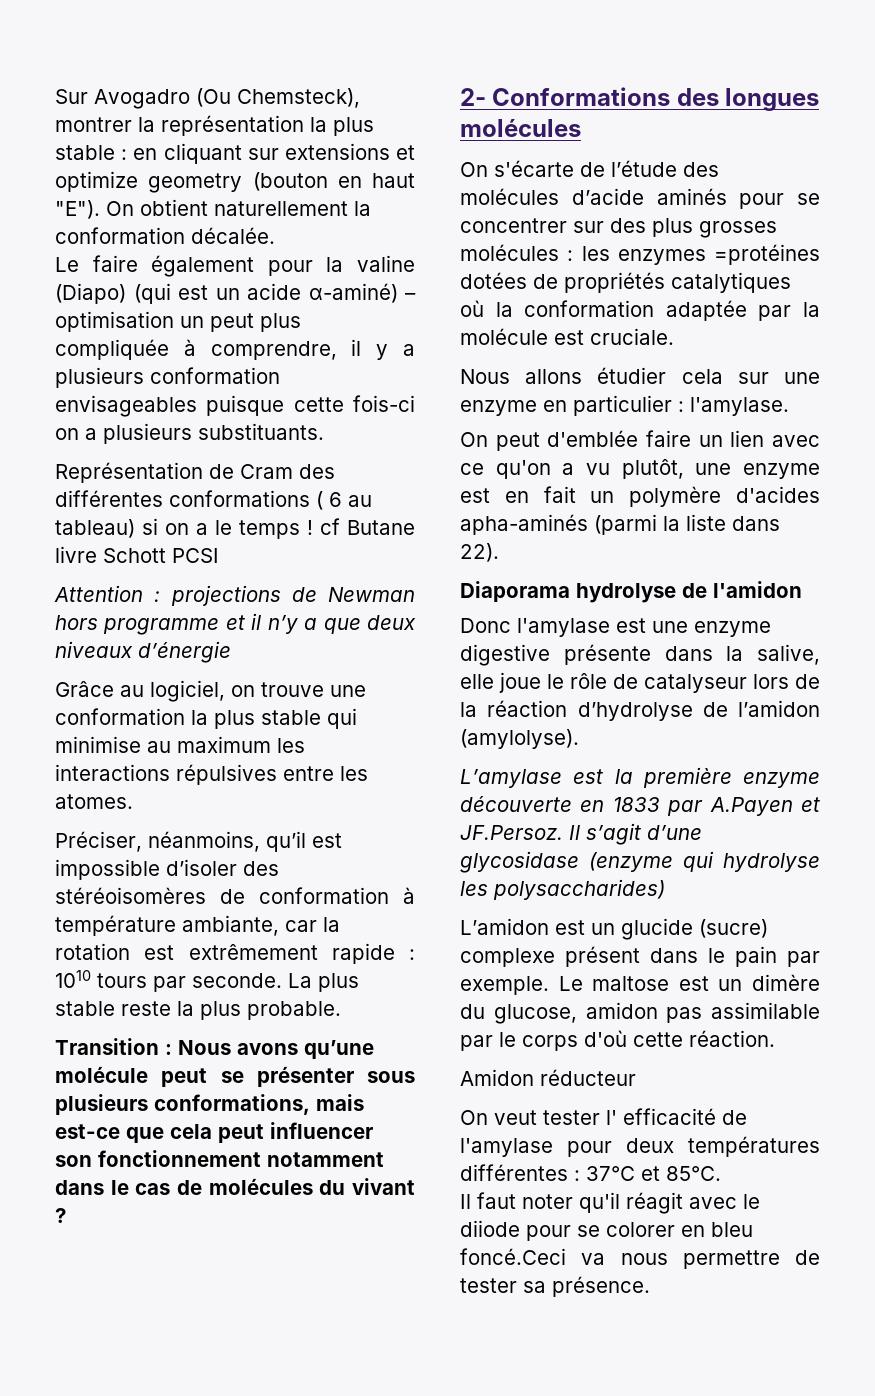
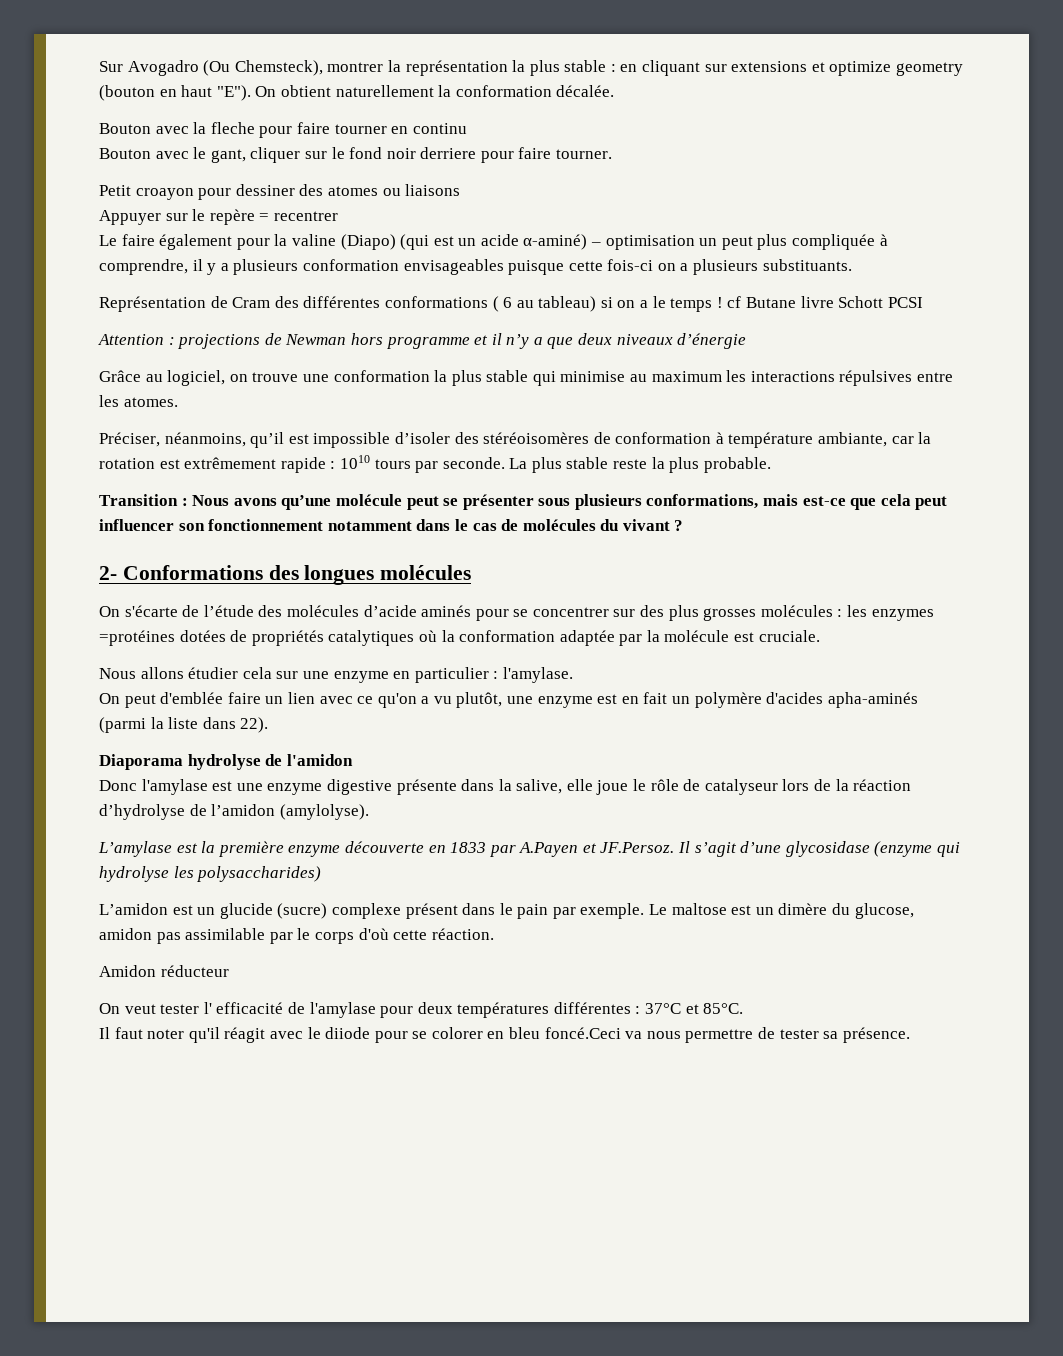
(275, 235) none -> [99,122,467,138] [99,147,613,163] [99,184,461,200] [99,209,338,225] // Bouton avec la fleche pour faire tourner en continu // Bouton avec le gant, cliquer sur le fond noir derriere pour faire tourner. // Petit croayon pour dessiner des atomes ou liaisons // Appuyer sur le repère = recentrer

